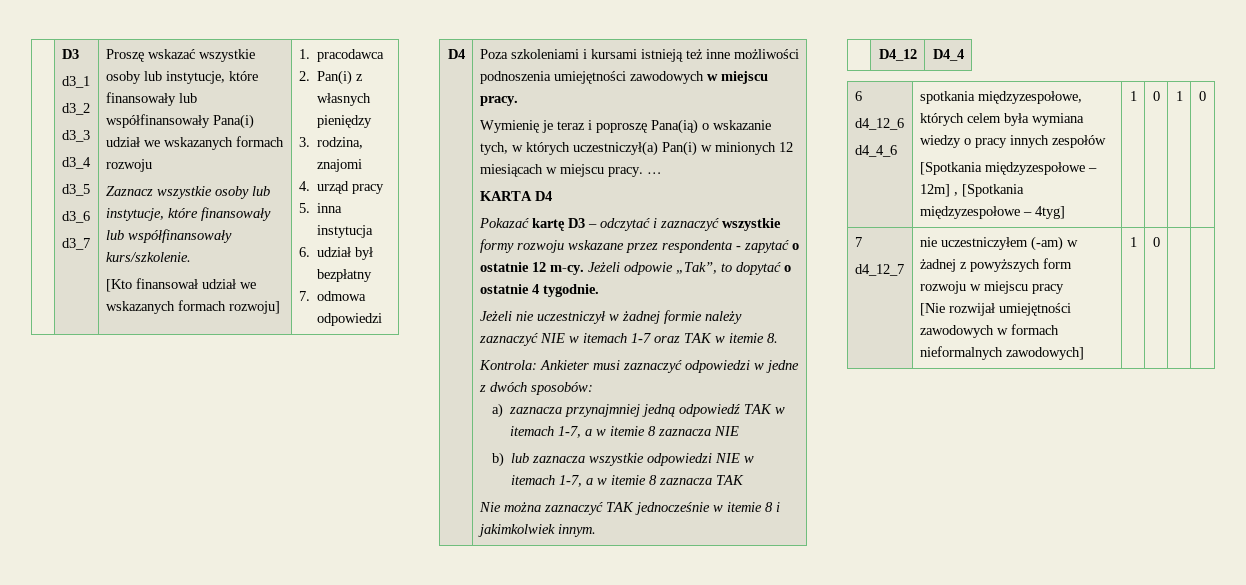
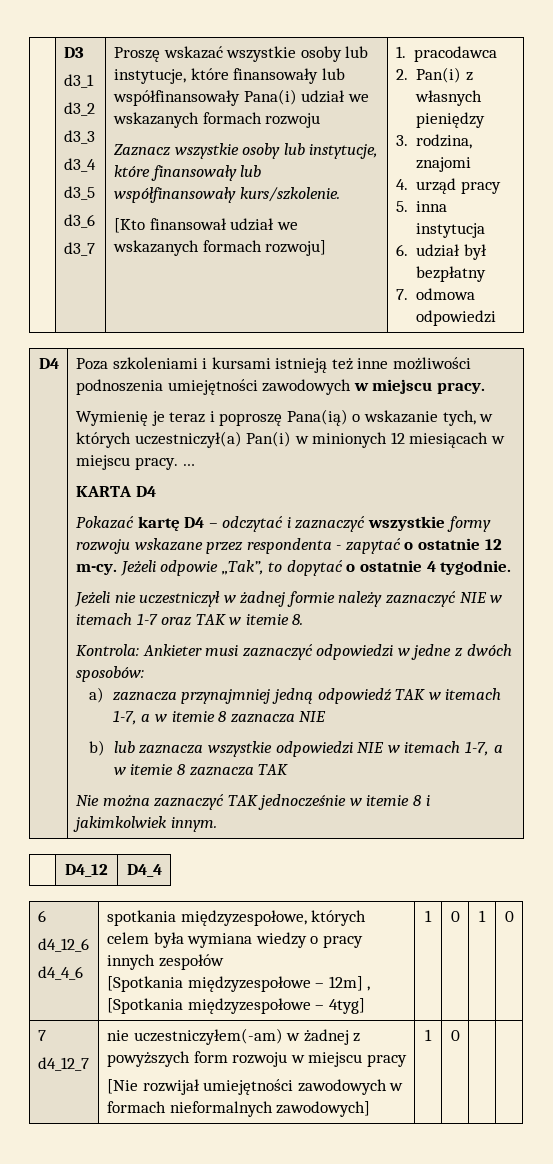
[567,218,585,228] D3 -> [184,517,205,528] D4
[940,236,1063,251] uczestniczyłem (-am) -> [133,1028,283,1045] uczestniczyłem(-am)

